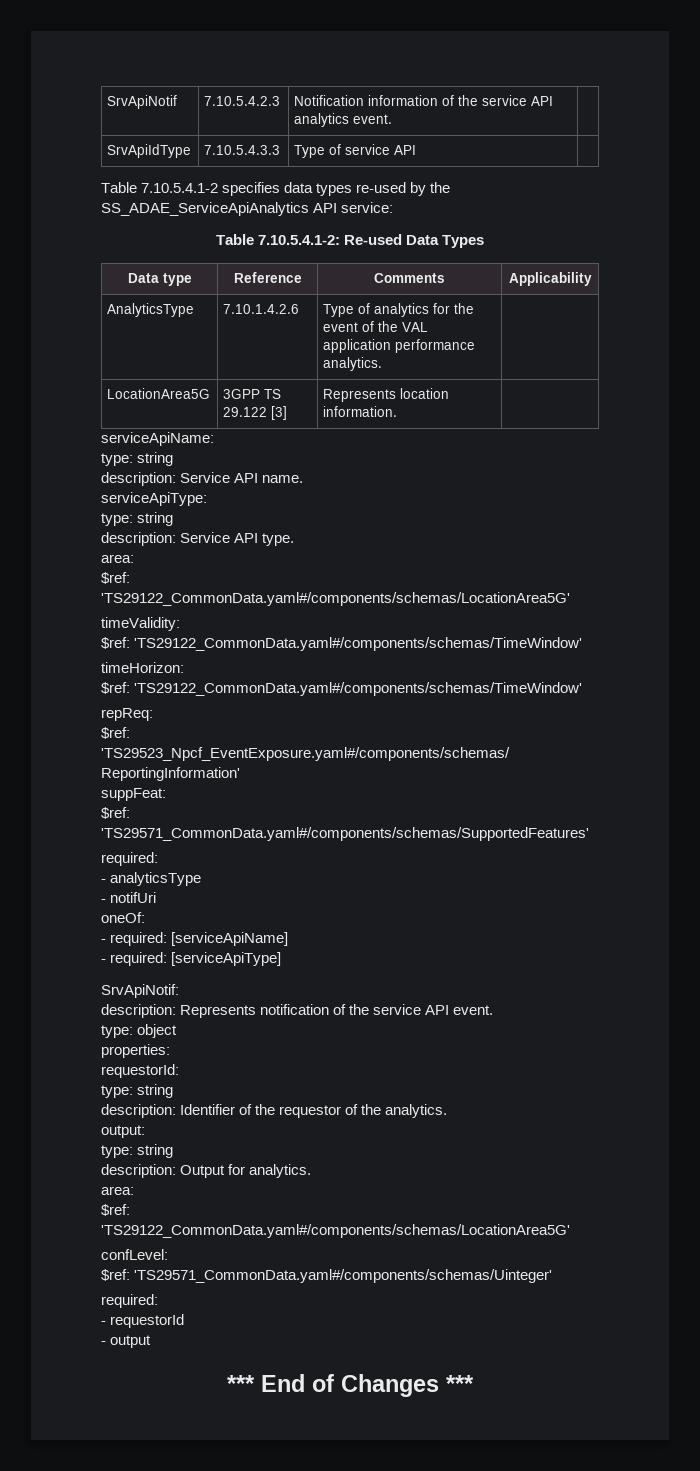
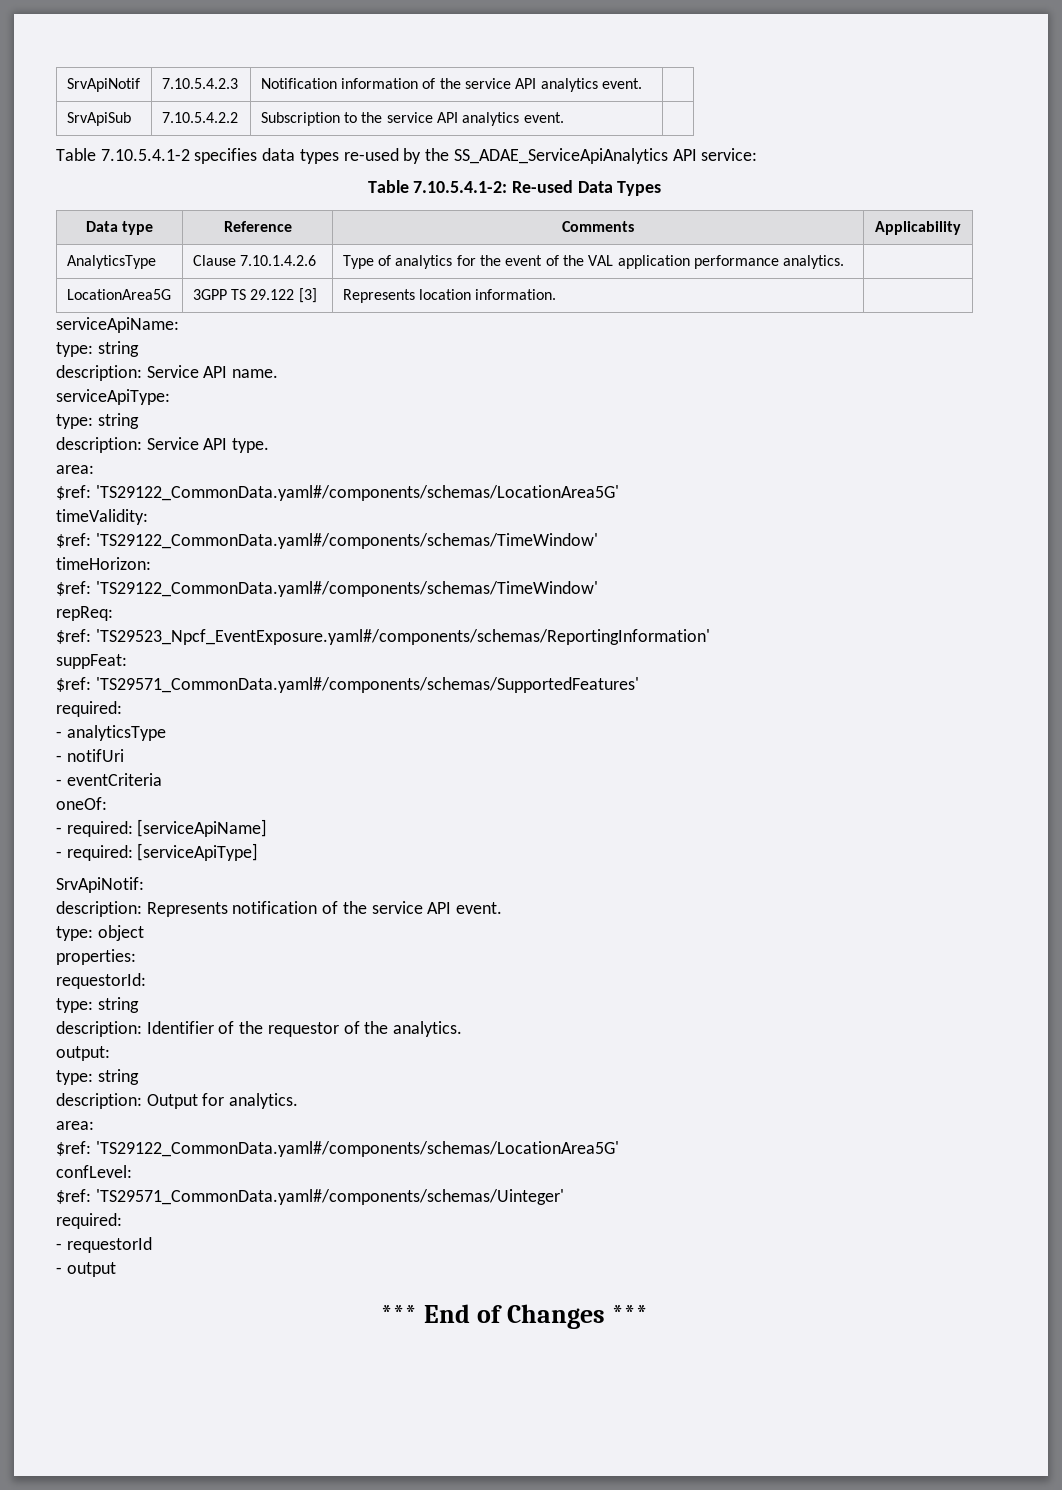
[107,144,192,158] [204,145,281,155] [294,144,417,158] SrvApiIdType | 7.10.5.4.3.3 | Type of service API -> [66,112,131,126] [161,112,238,123] [260,112,564,126] SrvApiSub | 7.10.5.4.2.2 | Subscription to the service API analytics event.
(195, 310) none -> [192,255,236,266] Clause
(157, 897) none -> [56,773,162,786] // - eventCriteria

